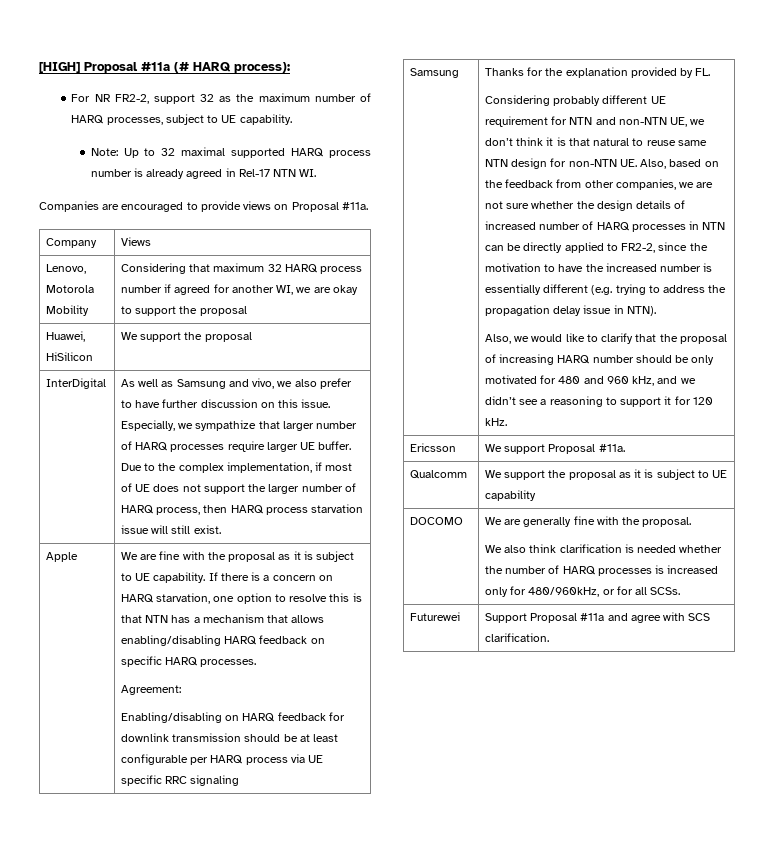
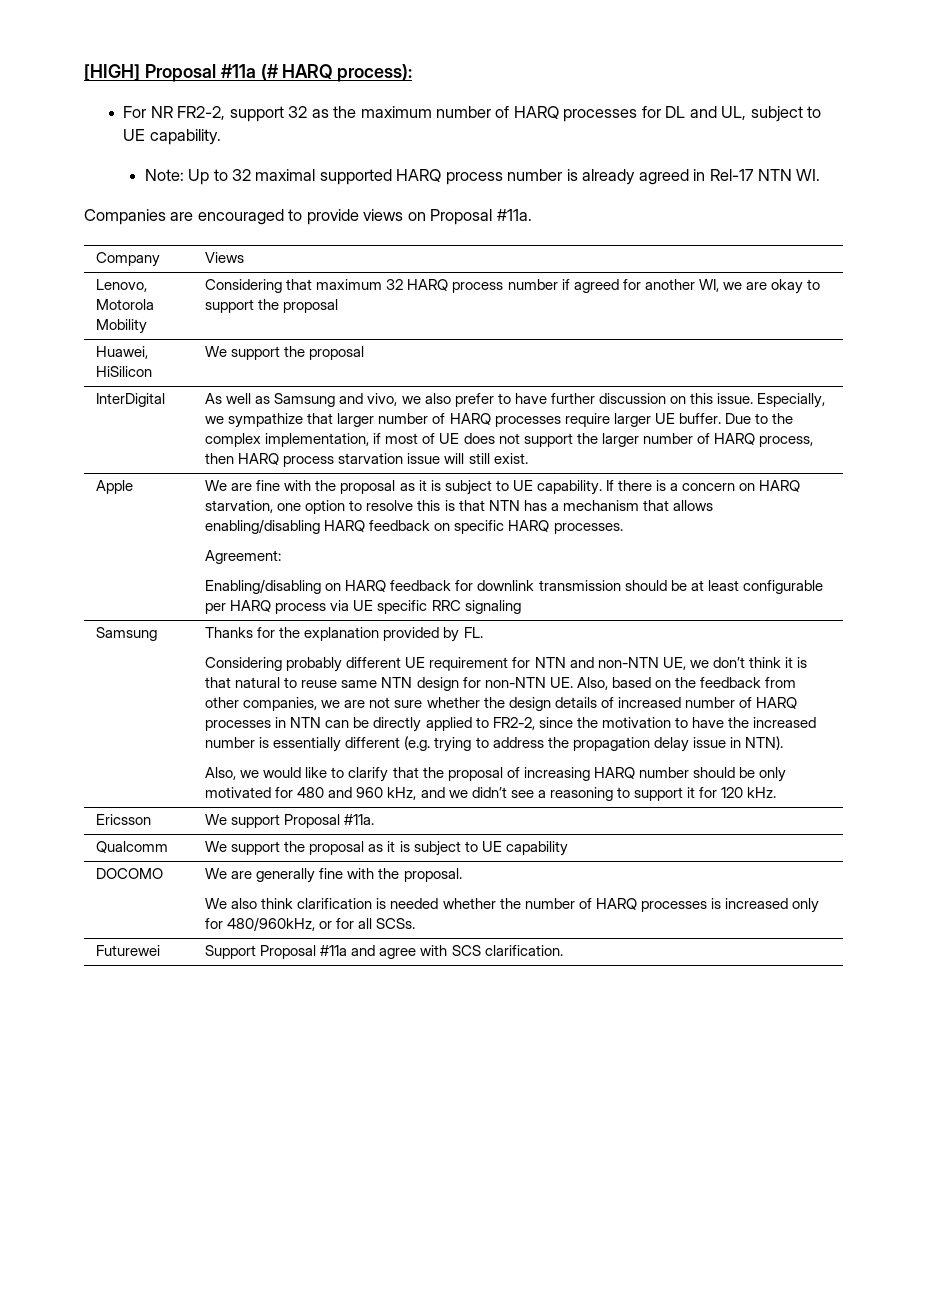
[106,117,163,125] processes, -> [563,106,747,122] processes for DL and UL,

